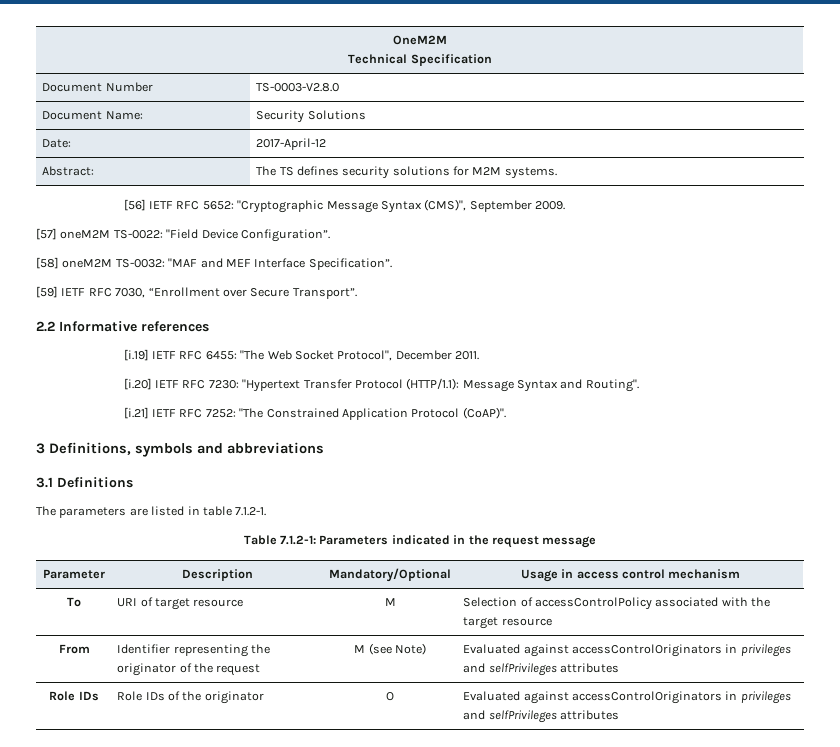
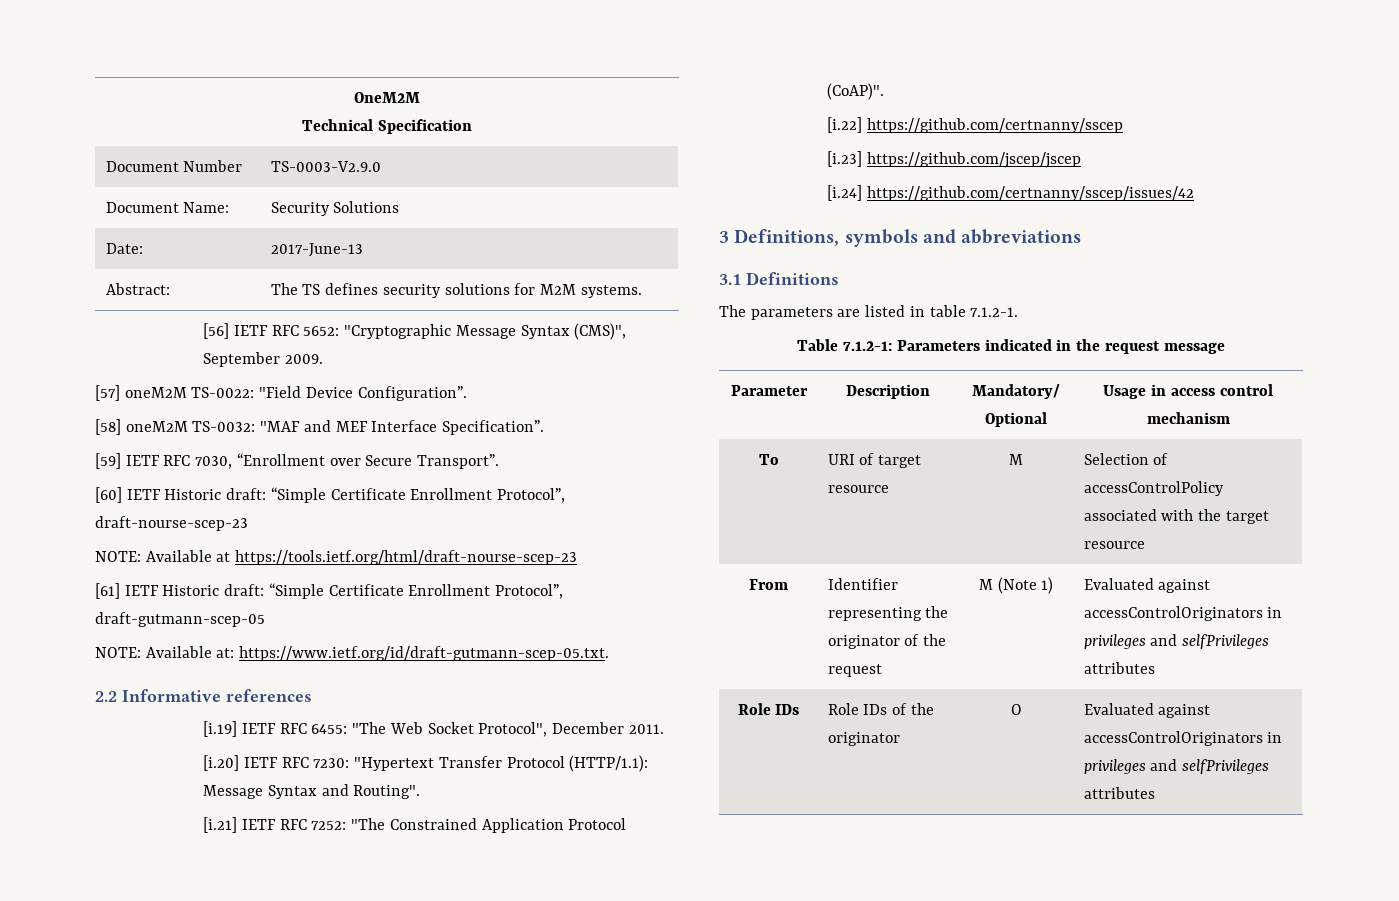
[256,83,340,92] TS-0003-V2.8.0 -> [270,161,381,172] TS-0003-V2.9.0
[256,138,327,150] 2017-April-12 -> [270,243,363,257] 2017-June-13
(357, 293) none -> [95,487,566,503] [95,516,248,531] [95,550,578,565] [95,583,564,599] [95,612,265,627] [95,646,610,661] // [60] IETF Historic draft: “Simple Certificate Enrollment Protocol”, draft-nourse-scep-23 // NOTE: Available at https://tools.ietf.org/html/draft-nourse-scep-23 // [61] IETF Historic draft: “Simple Certificate Enrollment Protocol”, draft-gutmann-scep-05 // NOTE: Available at: https://www.ietf.org/id/draft-gutmann-scep-05.txt.
(506, 413) none -> [827,117,1123,133] [827,151,1081,168] [827,185,1194,201] // [i.22] https://github.com/certnanny/sscep // [i.23] https://github.com/jscep/jscep // [i.24] https://github.com/certnanny/sscep/issues/42
[329,568,451,582] Mandatory/Optional -> [972,384,1060,399] [985,412,1047,427] Mandatory/ Optional
[368,643,426,655] (see Note) -> [997,577,1054,594] (Note 1)

